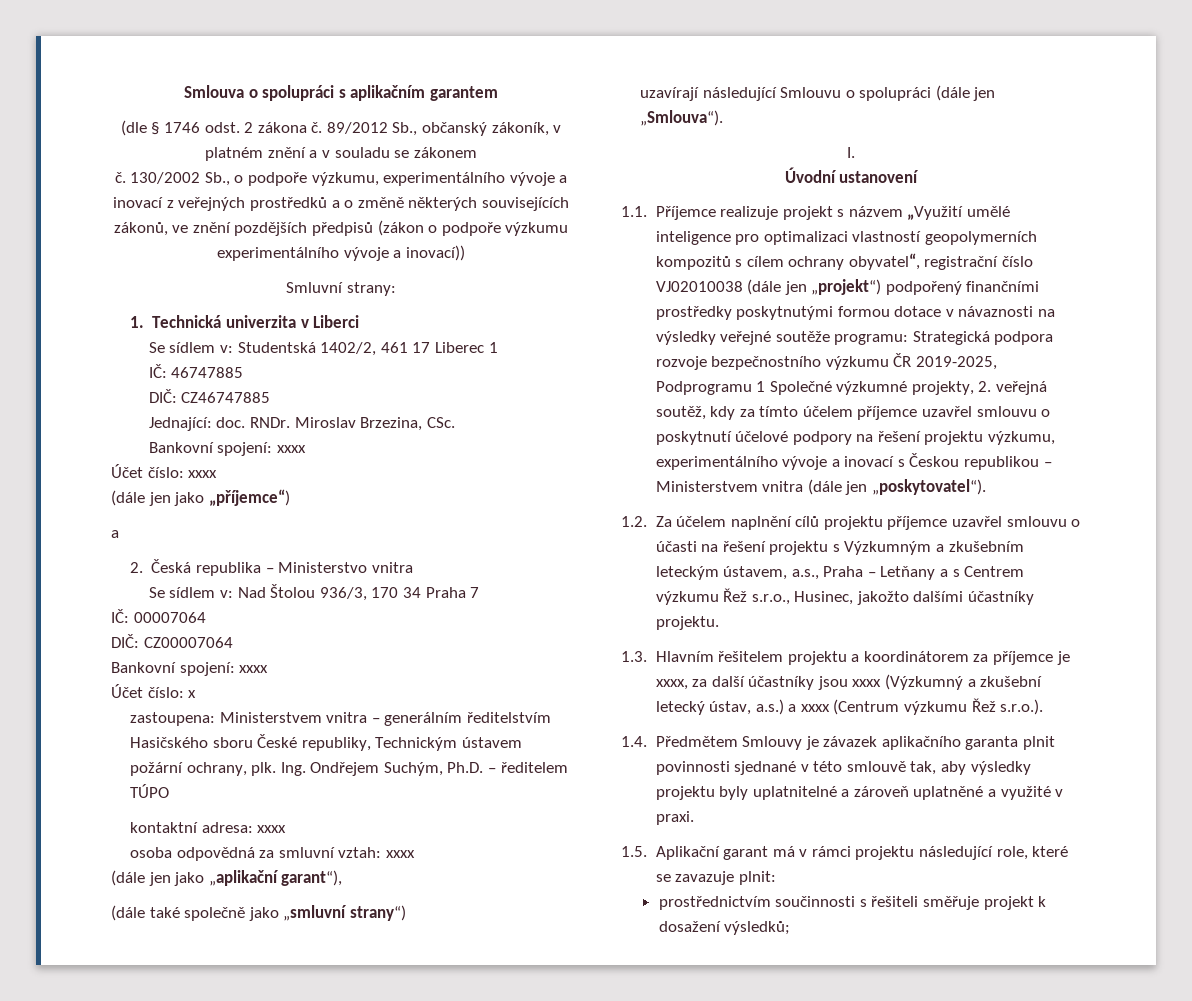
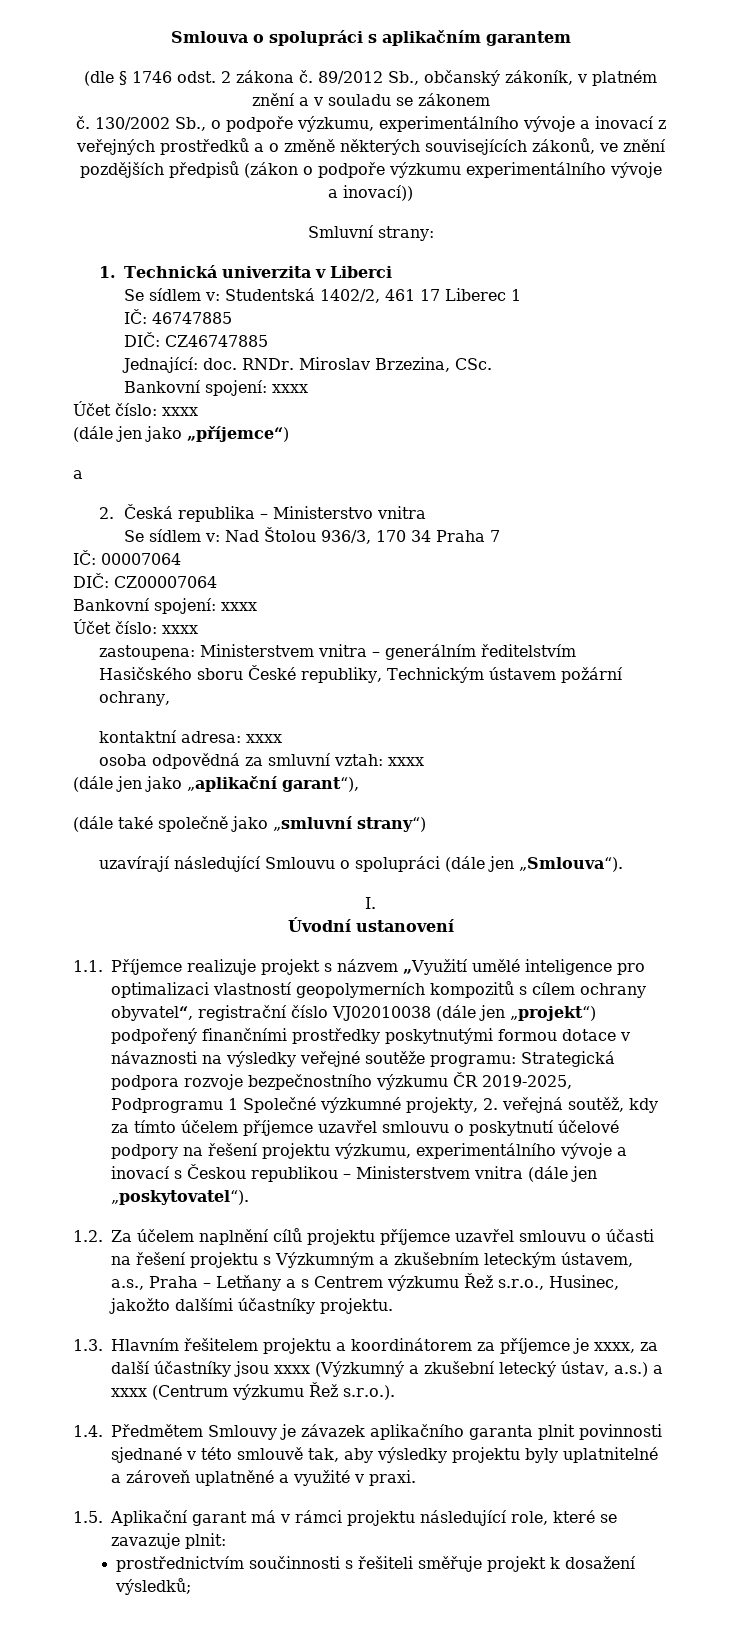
[188,690,197,698] x -> [162,625,198,634] xxxx
[251,762,568,776] [129,784,169,798] plk. Ing. Ondřejem Suchým, Ph.D. – ředitelem TÚPO -> (170, 698) none

